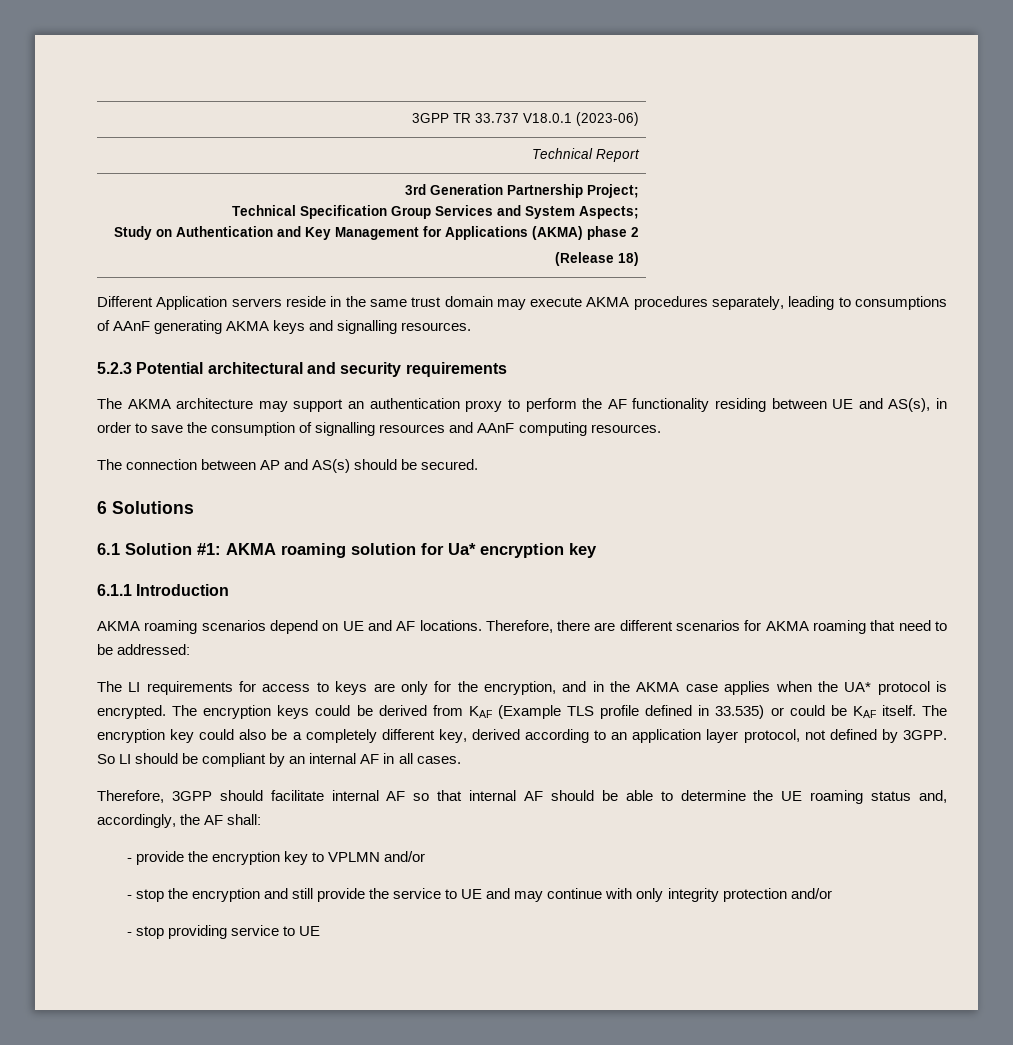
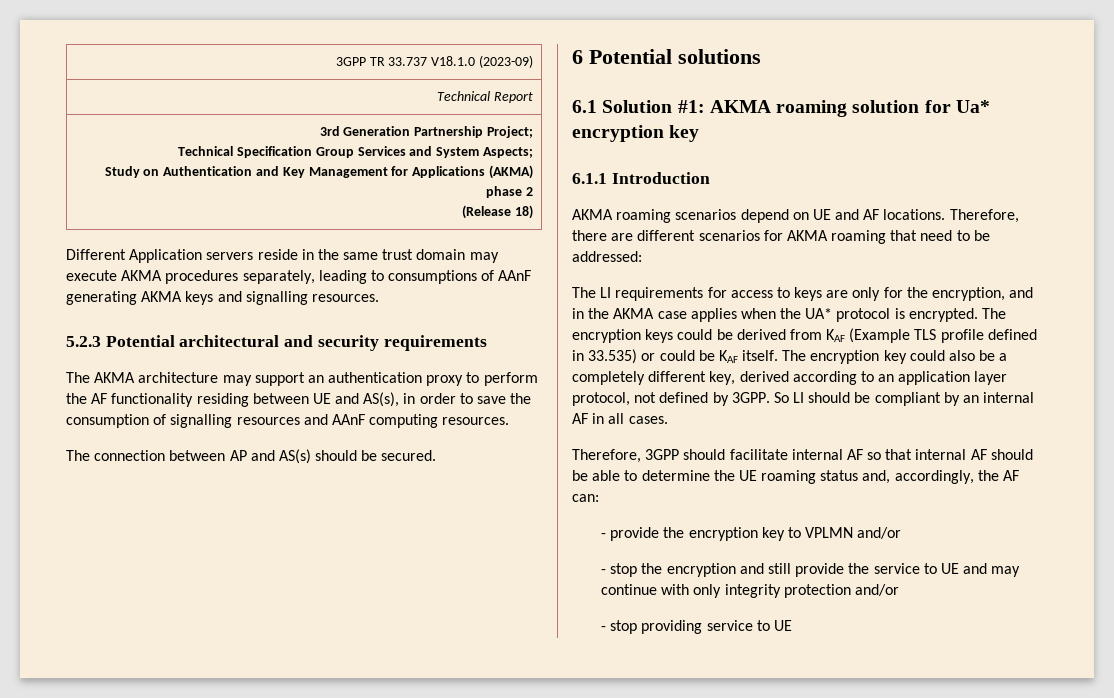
[522,112,639,126] V18.0.1 (2023-06) -> [431,55,533,68] V18.1.0 (2023-09)
[112,501,194,514] Solutions -> [589,49,761,64] Potential solutions
[227,814,262,825] shall: -> [572,494,599,502] can:

